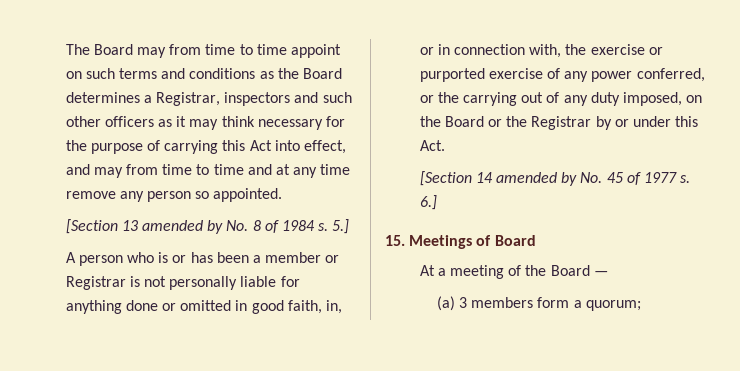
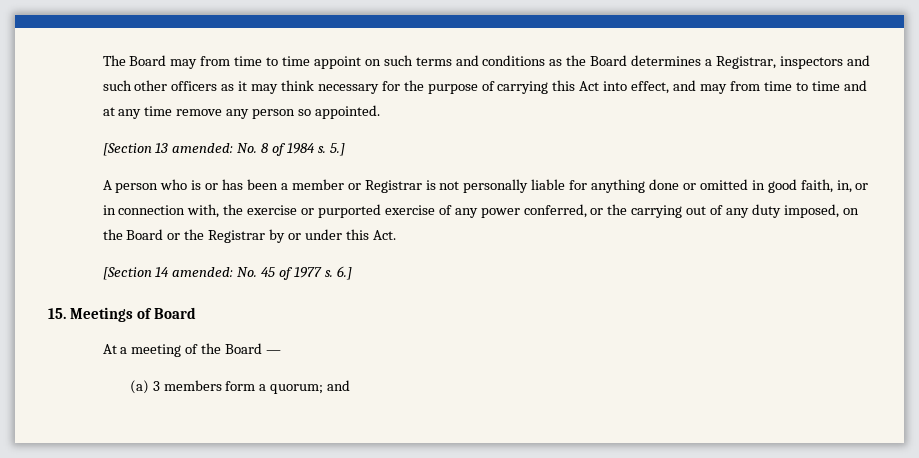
[141,220,224,234] amended by -> [172,143,234,153] amended:
[495,172,578,186] amended by -> [172,267,234,277] amended:
(641, 305) none -> [327,380,351,391] and

